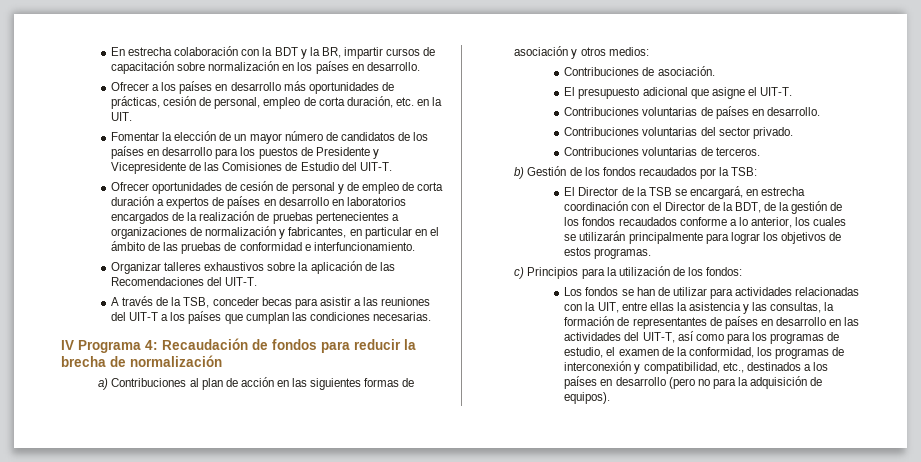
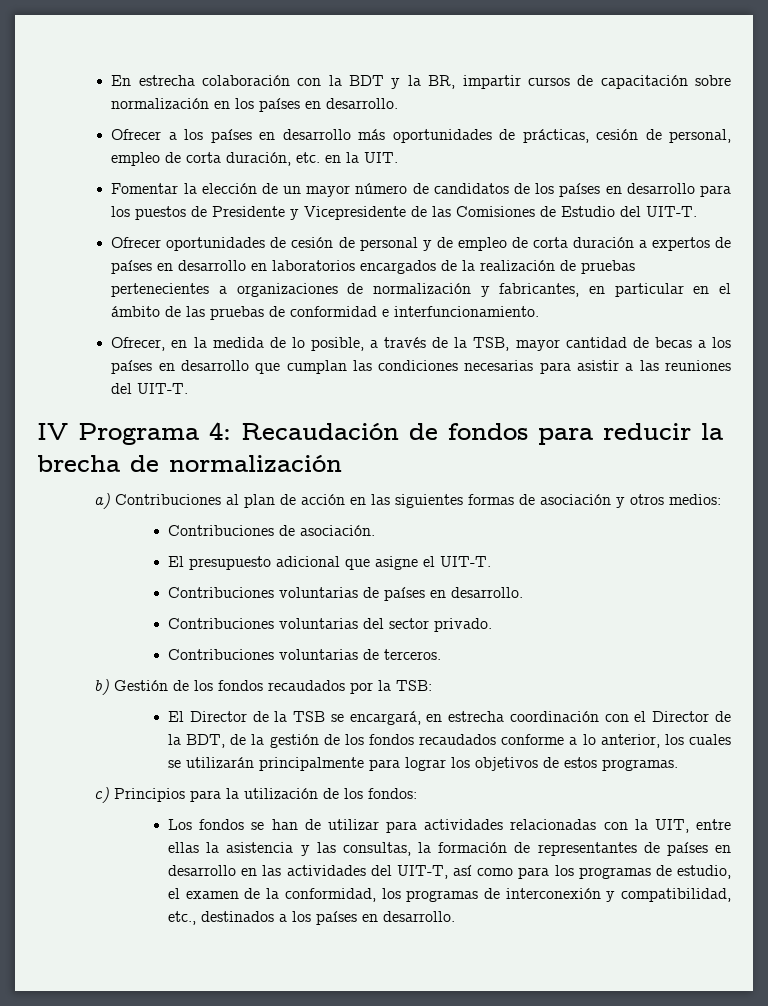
[110,261,395,274] [110,277,258,286] [110,296,292,308] Organizar talleres exhaustivos sobre la aplicación de las Recomendaciones del UIT-T. // A través de la TSB, conceder becas -> [111,337,731,351] [111,360,534,374] Ofrecer, en la medida de lo posible, a través de la TSB, mayor cantidad de becas a los países en desarrollo que cumplan las condiciones necesarias
[129,311,431,324] UIT-T a los países que cumplan las condiciones necesarias. -> [137,383,189,394] UIT-T.
[615,376,823,389] [564,392,611,404] desarrollo (pero no para la adquisición de equipos). -> [383,911,456,922] desarrollo.

